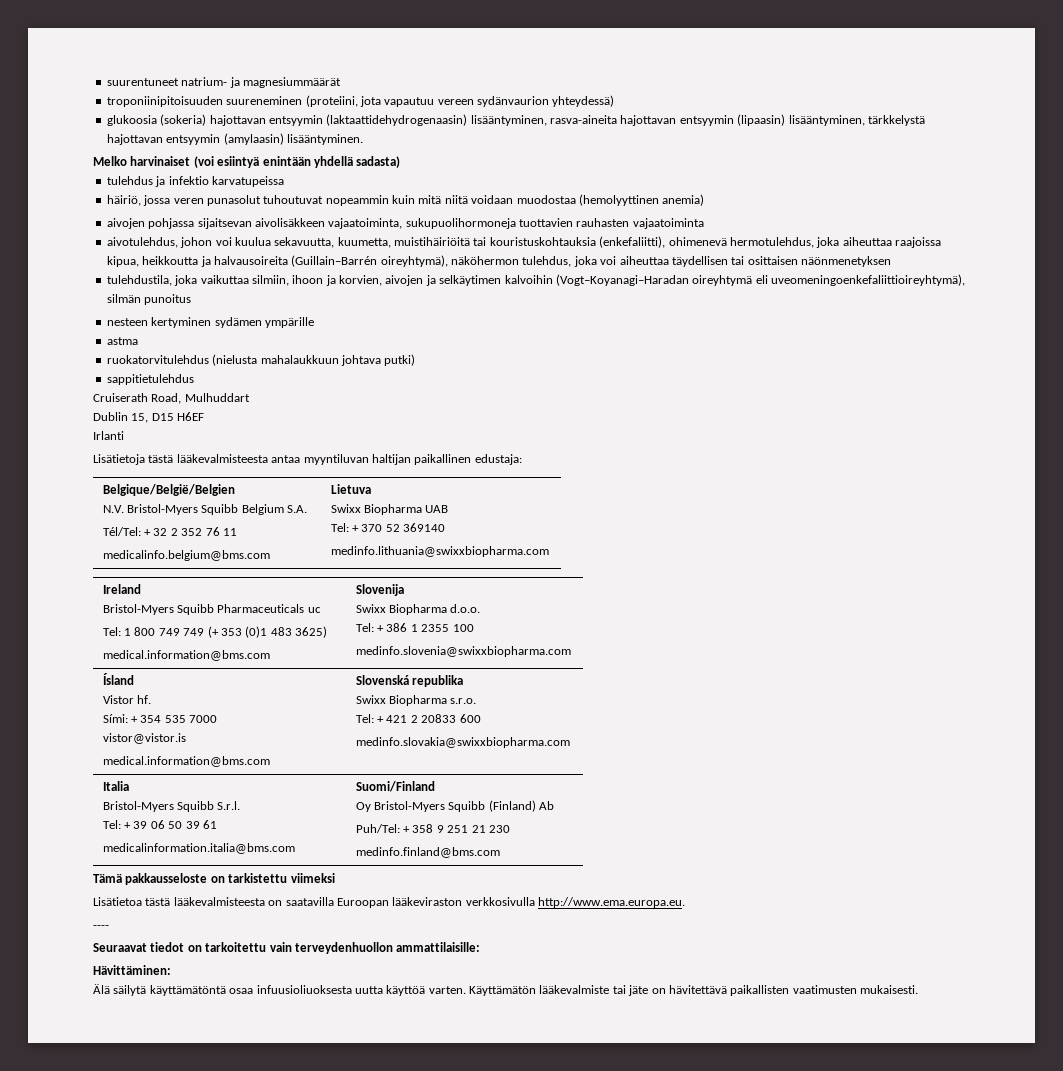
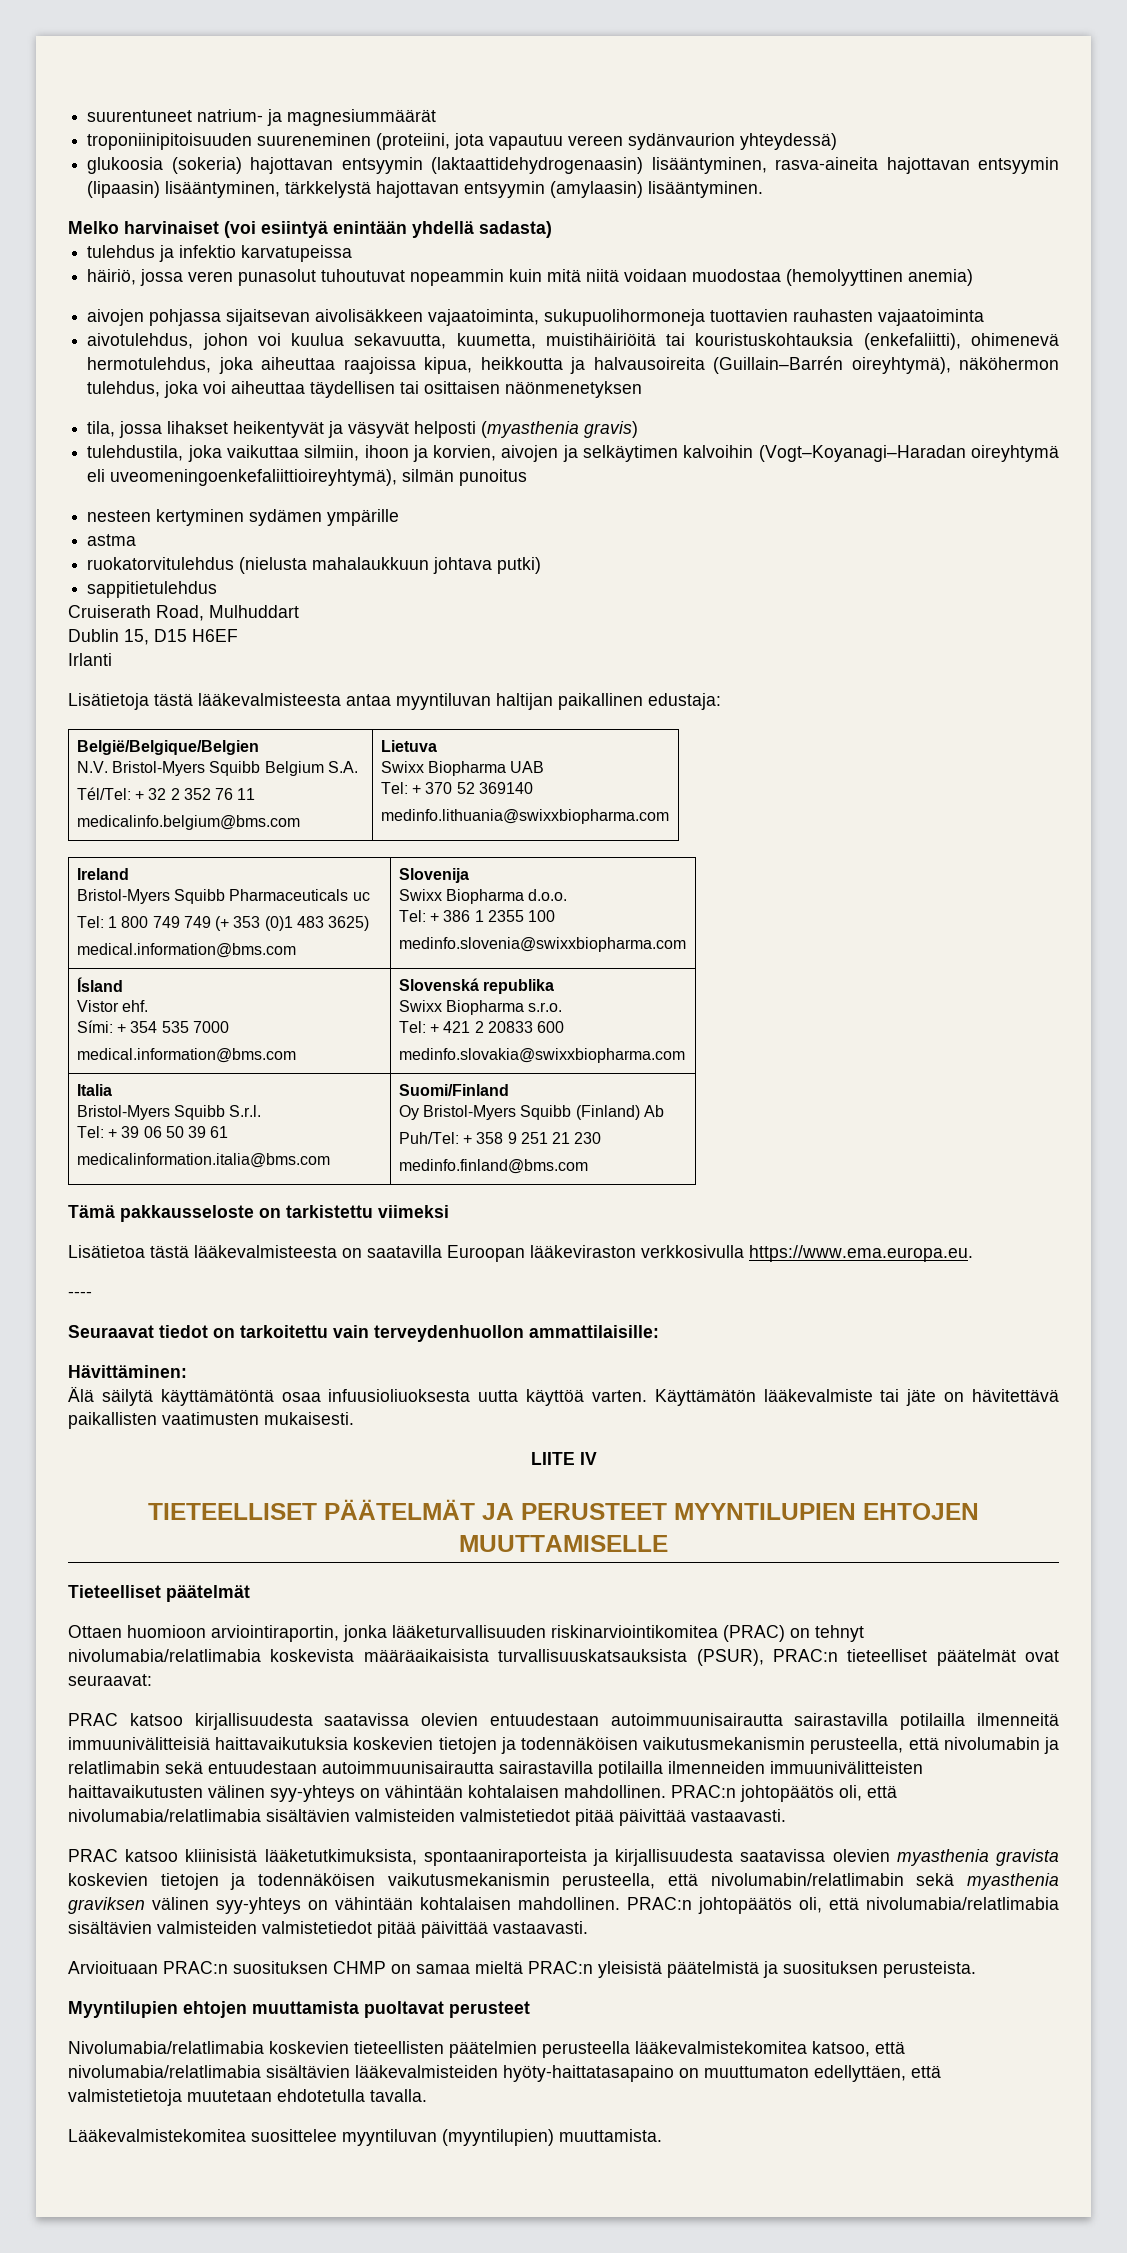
(891, 261) none -> [87,421,639,438] // tila, jossa lihakset heikentyvät ja väsyvät helposti (myasthenia gravis)
[102,484,235,496] Belgique/België/Belgien -> [76,740,259,755] België/Belgique/Belgien
[137,695,152,704] hf. -> [121,1000,148,1012] ehf.
[102,733,186,744] // vistor@vistor.is -> (229, 1027) none
[538,897,685,908] http://www.ema.europa.eu. -> [749,1245,973,1262] https://www.ema.europa.eu.
(918, 989) none -> [530,1452,597,1465] [148,1499,979,1520] [459,1535,668,1552] [68,1585,250,1602] [68,1625,864,1642] [68,1649,1059,1666] [68,1674,152,1686] [68,1713,1060,1730] [68,1737,1060,1754] [68,1761,923,1778] [68,1785,897,1802] [68,1809,786,1826] [68,1849,1060,1866] [68,1873,1059,1890] [68,1897,1059,1914] [68,1921,588,1938] [68,1961,976,1978] [68,2001,530,2018] [68,2041,905,2058] [68,2065,941,2082] [68,2089,427,2106] [68,2129,662,2146] // LIITE IV // TIETEELLISET PÄÄTELMÄT JA PERUSTEET MYYNTILUPIEN EHTOJEN MUUTTAMISELLE // Tieteelliset päätelmät // Ottaen huomioon arviointiraportin, jonka lääketurvallisuuden riskinarviointikomitea (PRAC) on tehnyt nivolumabia/relatlimabia koskevista määräaikaisista turvallisuuskatsauksista (PSUR), PRAC:n tieteelliset päätelmät ovat seuraavat: // PRAC katsoo kirjallisuudesta saatavissa olevien entuudestaan autoimmuunisairautta sairastavilla potilailla ilmenneitä immuunivälitteisiä haittavaikutuksia koskevien tietojen ja todennäköisen vaikutusmekanismin perusteella, että nivolumabin ja relatlimabin sekä entuudestaan autoimmuunisairautta sairastavilla potilailla ilmenneiden immuunivälitteisten haittavaikutusten välinen syy-yhteys on vähintään kohtalaisen mahdollinen. PRAC:n johtopäätös oli, että nivolumabia/relatlimabia sisältävien valmisteiden valmistetiedot pitää päivittää vastaavasti. // PRAC katsoo kliinisistä lääketutkimuksista, spontaaniraporteista ja kirjallisuudesta saatavissa olevien myasthenia gravista koskevien tietojen ja todennäköisen vaikutusmekanismin perusteella, että nivolumabin/relatlimabin sekä myasthenia graviksen välinen syy-yhteys on vähintään kohtalaisen mahdollinen. PRAC:n johtopäätös oli, että nivolumabia/relatlimabia sisältävien valmisteiden valmistetiedot pitää päivittää vastaavasti. // Arvioituaan PRAC:n suosituksen CHMP on samaa mieltä PRAC:n yleisistä päätelmistä ja suosituksen perusteista. // Myyntilupien ehtojen muuttamista puoltavat perusteet // Nivolumabia/relatlimabia koskevien tieteellisten päätelmien perusteella lääkevalmistekomitea katsoo, että nivolumabia/relatlimabia sisältävien lääkevalmisteiden hyöty-haittatasapaino on muuttumaton edellyttäen, että valmistetietoja muutetaan ehdotetulla tavalla. // Lääkevalmistekomitea suosittelee myyntiluvan (myyntilupien) muuttamista.

